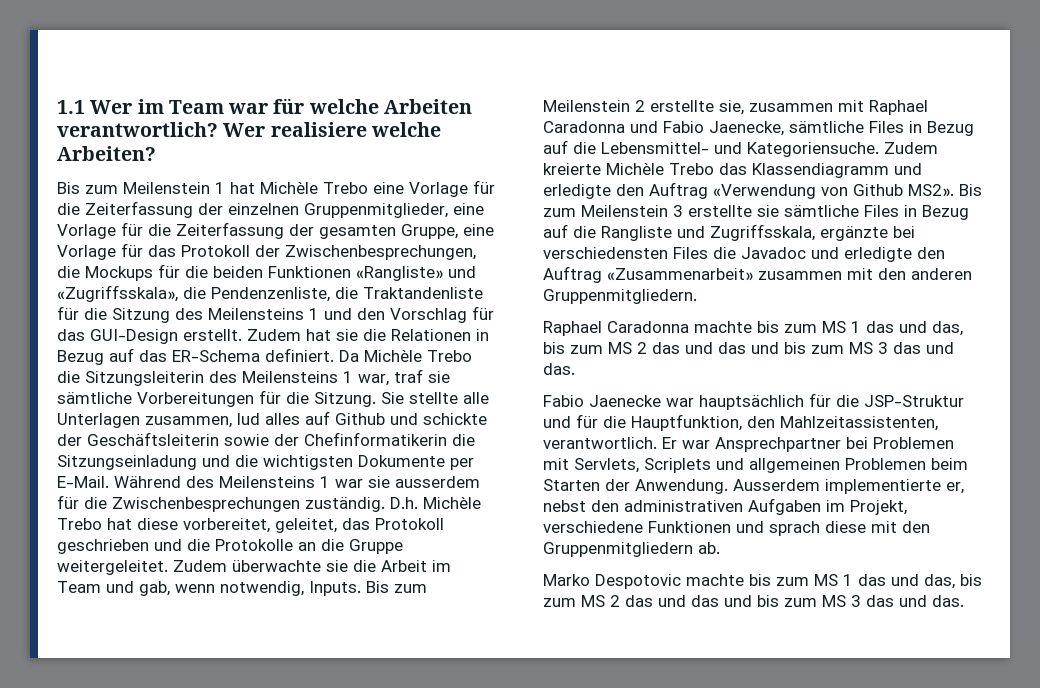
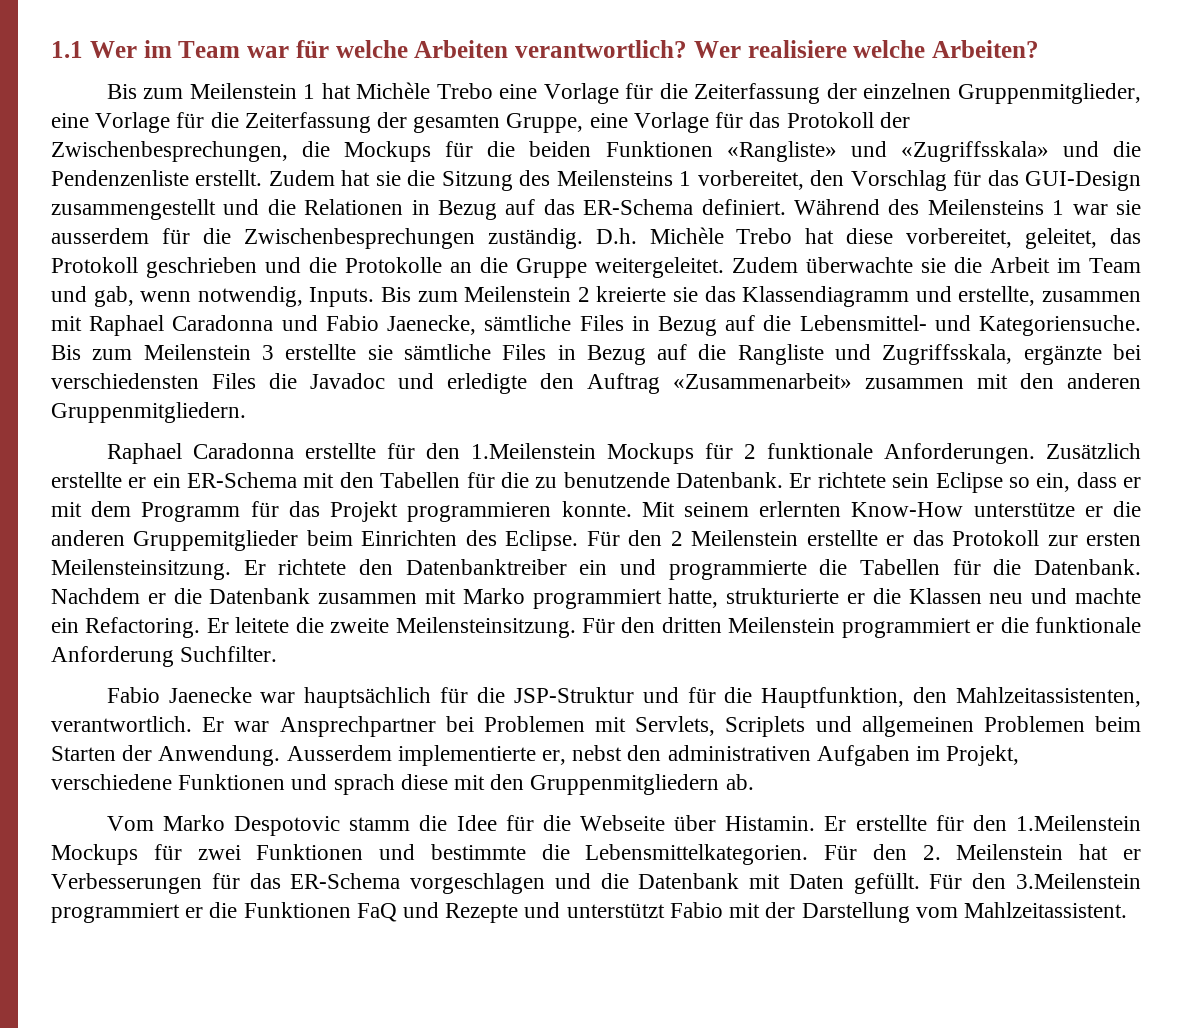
[57,285,483,302] [57,306,79,320] «Zugriffsskala», die Pendenzenliste, die Traktandenliste für -> [900,141,1141,162] [51,170,401,186] «Zugriffsskala» und die Pendenzenliste erstellt. Zudem hat sie
[324,308,352,320] und -> [697,170,804,190] vorbereitet,
[183,329,358,341] erstellt. Zudem hat sie -> [51,199,260,220] zusammengestellt und
[339,349,472,362] [57,369,450,386] [57,390,489,407] [57,411,487,428] [57,432,475,446] [57,455,474,470] [57,476,109,488] Da Michèle Trebo die Sitzungsleiterin des Meilensteins 1 war, traf sie sämtliche Vorbereitungen für die Sitzung. Sie stellte alle Unterlagen zusammen, lud alles auf Github und schickte der Geschäftsleiterin sowie der Chefinformatikerin die Sitzungseinladung und die wichtigsten Dokumente per E-Mail. -> (786, 207) none
[650,100,744,115] erstellte sie, -> [596,286,1036,307] kreierte sie das Klassendiagramm und erstellte,
[884,142,938,154] [543,162,922,178] [543,182,954,199] Zudem kreierte Michèle Trebo das Klassendiagramm und erledigte den Auftrag «Verwendung von Github MS2». -> (1141, 325) none
[694,321,963,336] [543,342,954,354] [543,363,575,375] machte bis zum MS 1 das und das, bis zum MS 2 das und das und bis zum MS 3 das und das. -> [304,443,1142,464] [51,472,1141,493] [51,501,1141,522] [51,530,1142,551] [51,559,1141,580] [51,588,1141,609] [51,617,1141,638] [51,646,278,667] erstellte für den 1.Meilenstein Mockups für 2 funktionale Anforderungen. Zusätzlich erstellte er ein ER-Schema mit den Tabellen für die zu benutzende Datenbank. Er richtete sein Eclipse so ein, dass er mit dem Programm für das Projekt programmieren konnte. Mit seinem erlernten Know-How unterstütze er die anderen Gruppemitglieder beim Einrichten des Eclipse. Für den 2 Meilenstein erstellte er das Protokoll zur ersten Meilensteinsitzung. Er richtete den Datenbanktreiber ein und programmierte die Tabellen für die Datenbank. Nachdem er die Datenbank zusammen mit Marko programmiert hatte, strukturierte er die Klassen neu und machte ein Refactoring. Er leitete die zweite Meilensteinsitzung. Für den dritten Meilenstein programmiert er die funktionale Anforderung Suchfilter.
(720, 548) none -> [106,816,154,831] Vom
[686,574,982,589] [543,595,964,607] machte bis zum MS 1 das und das, bis zum MS 2 das und das und bis zum MS 3 das und das. -> [349,815,1141,831] [51,844,1141,865] [51,873,1141,894] [51,902,1127,923] stamm die Idee für die Webseite über Histamin. Er erstellte für den 1.Meilenstein Mockups für zwei Funktionen und bestimmte die Lebensmittelkategorien. Für den 2. Meilenstein hat er Verbesserungen für das ER-Schema vorgeschlagen und die Datenbank mit Daten gefüllt. Für den 3.Meilenstein programmiert er die Funktionen FaQ und Rezepte und unterstützt Fabio mit der Darstellung vom Mahlzeitassistent.

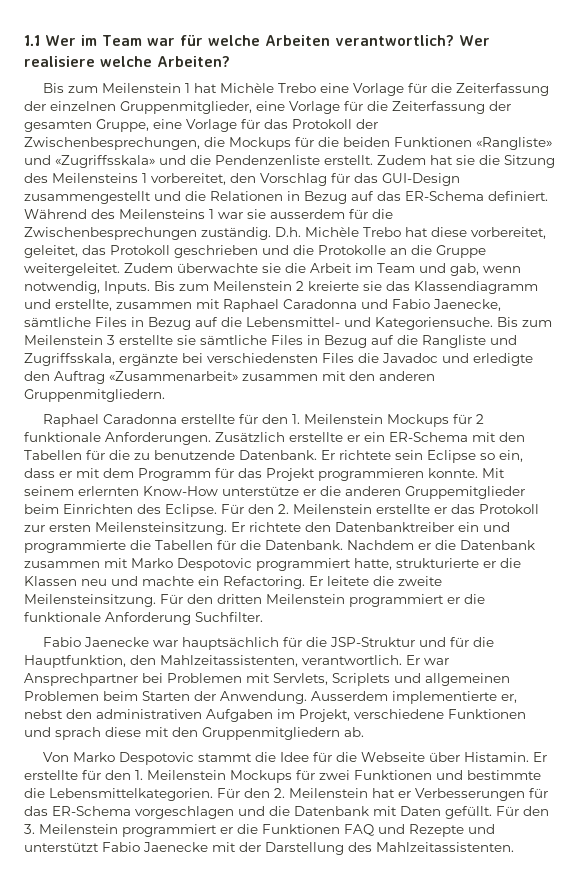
[470,443,596,459] 1.Meilenstein -> [291,414,383,424] 1. Meilenstein
[670,531,683,546] 2 -> [278,504,289,514] 2.
(525, 596) none -> [177,558,252,571] Despotovic
[106,815,411,836] Vom Marko Despotovic stamm -> [42,752,252,765] Von Marko Despotovic stammt
[1016,815,1141,831] 1.Meilenstein -> [135,770,226,780] 1. Meilenstein
[1015,873,1141,889] 3.Meilenstein -> [24,824,118,834] 3. Meilenstein
[356,903,397,922] FaQ -> [344,824,375,836] FAQ
(723, 910) none -> [143,842,208,852] Jaenecke
[915,902,1127,918] vom Mahlzeitassistent. -> [348,842,514,852] des Mahlzeitassistenten.

